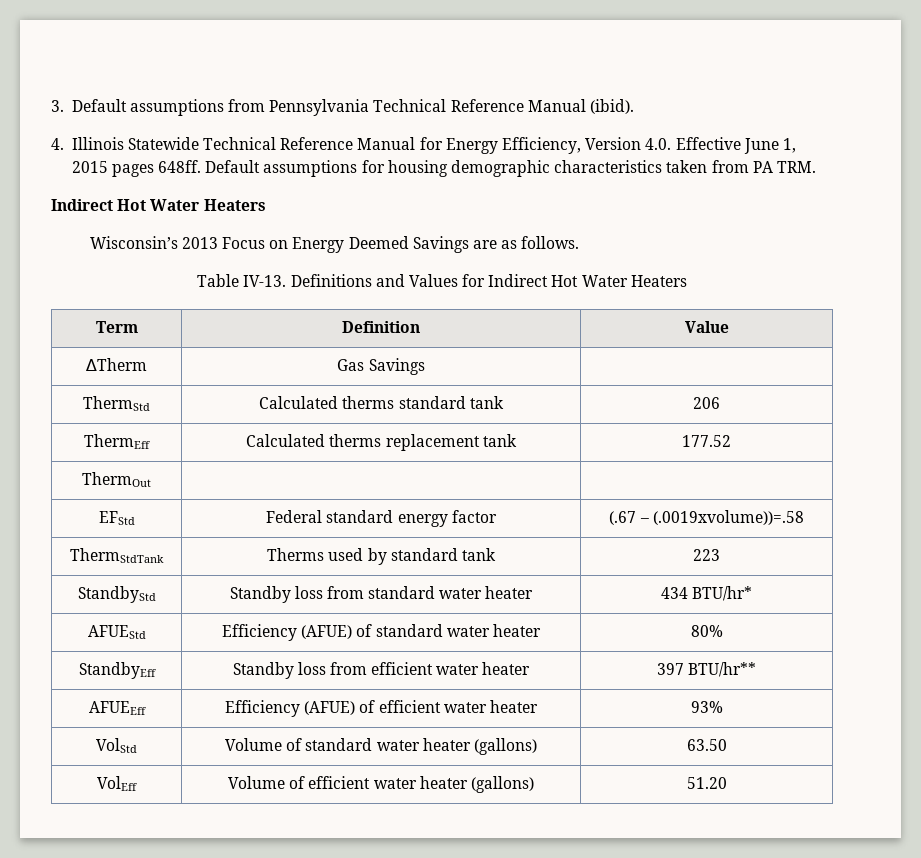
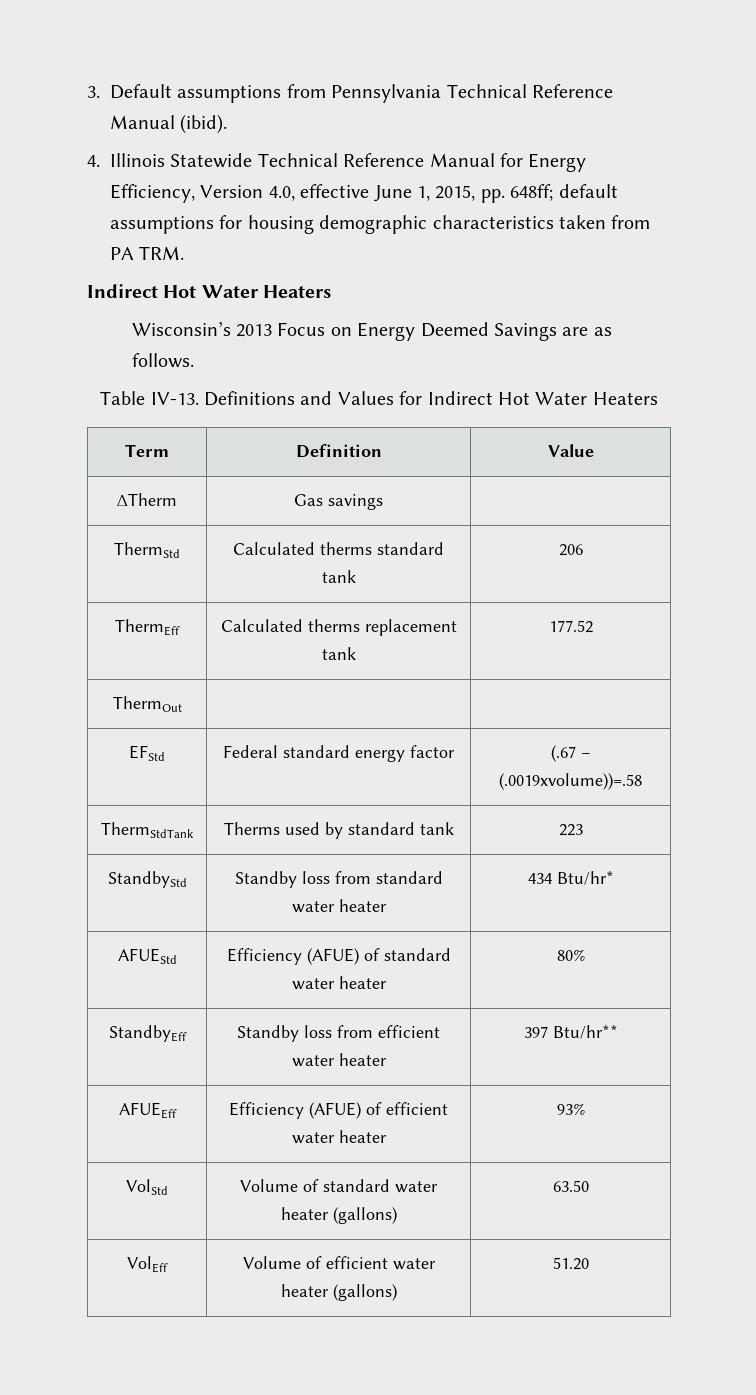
[645,137,796,154] [71,160,261,177] 4.0. Effective June 1, 2015 pages 648ff. Default -> [268,184,618,203] 4.0, effective June 1, 2015, pp. 648ff; default
[368,358,425,375] Savings -> [328,494,383,510] savings
[692,586,753,601] BTU/hr* -> [556,871,614,885] Btu/hr*
[688,662,757,677] BTU/hr** -> [552,1025,618,1039] Btu/hr**

